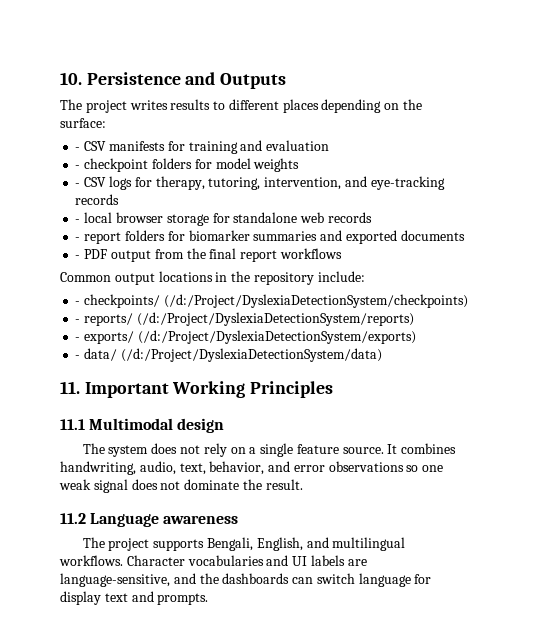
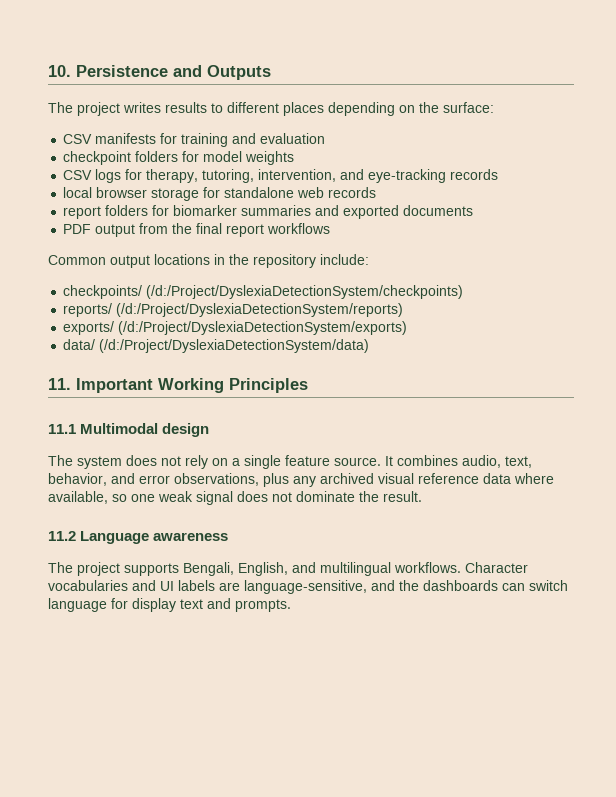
[75,147,81,151] - -> (494, 107) none
[75,165,81,169] - -> (326, 138) none
[75,183,81,187] - -> (295, 158) none
[75,219,81,223] - -> (499, 174) none
[75,237,81,241] - -> (377, 192) none
[75,255,81,259] - -> (474, 210) none
[75,301,81,305] - -> (369, 259) none
[75,319,81,323] - -> (464, 292) none
[75,337,81,341] - -> (404, 310) none
[75,355,81,359] - -> (408, 328) none
[60,461,136,475] handwriting, -> (458, 460) none
[328,461,404,472] observations -> [174,473,554,487] [48,491,108,504] observations, plus any archived visual reference data where available,

